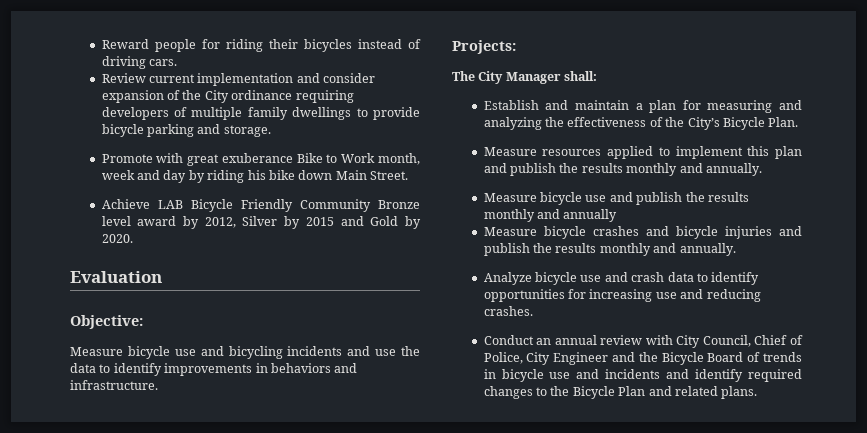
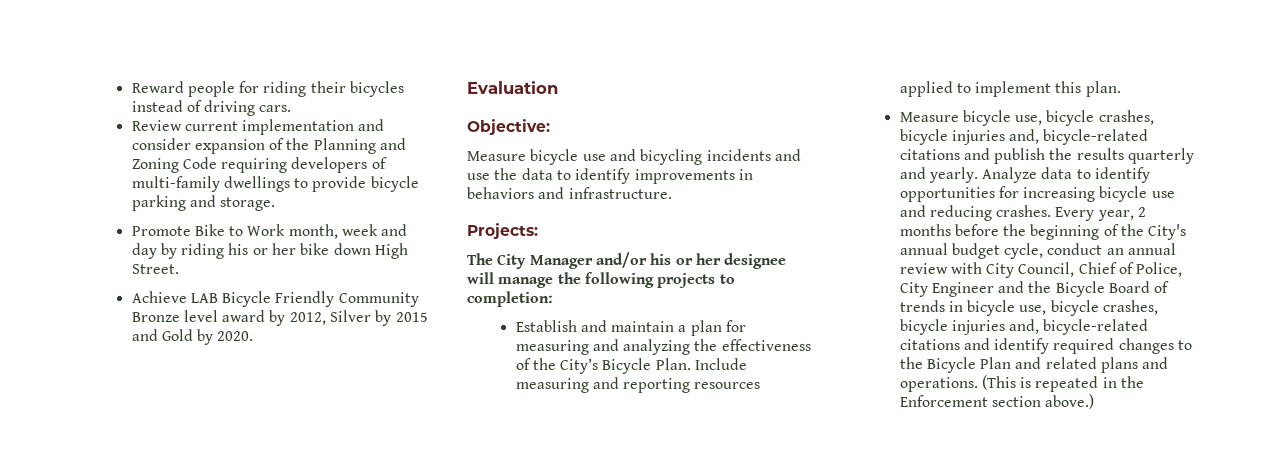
[204,90,293,103] City ordinance -> [313,138,407,154] [131,157,217,173] Planning and Zoning Code
[191,107,288,120] multiple family -> [131,176,220,192] multi-family
[156,153,293,166] with great exuberance -> (191, 231) none
(266, 175) none -> [252,243,297,255] or her
[335,170,367,180] Main -> [375,243,409,259] High
[564,71,598,81] shall: -> [595,252,787,269] [467,272,735,288] [467,291,553,307] and/or his or her designee will manage the following projects to completion:
[483,147,537,156] // Measure -> [695,358,748,370] [515,377,691,393] Include measuring and reporting
[775,146,802,159] [483,163,762,176] [483,192,749,205] [483,209,618,222] [483,226,802,239] [483,243,736,256] [483,272,665,285] plan and publish the results monthly and annually. // Measure bicycle use and publish the results monthly and annually // Measure bicycle crashes and bicycle injuries and publish the results monthly and annually. // Analyze bicycle use and crash -> [1085,81,1121,97] [899,110,1154,126] [899,129,1149,145] [899,148,1195,164] [899,167,1038,183] plan. // Measure bicycle use, bicycle crashes, bicycle injuries and, bicycle-related citations and publish the results quarterly and yearly. Analyze
(653, 295) none -> [1099,186,1148,202] bicycle
[483,335,534,345] // Conduct -> [1055,207,1147,221] [899,224,1187,240] [899,243,1103,259] Every year, 2 months before the beginning of the City's annual budget cycle, conduct
[549,369,661,379] use and incidents -> [1019,300,1159,316] [899,319,1149,335] [899,339,960,350] use, bicycle crashes, bicycle injuries and, bicycle-related citations
[721,386,758,399] plans. -> [1101,357,1169,373] [899,375,1145,392] [899,394,1095,409] plans and operations. (This is repeated in the Enforcement section above.)

